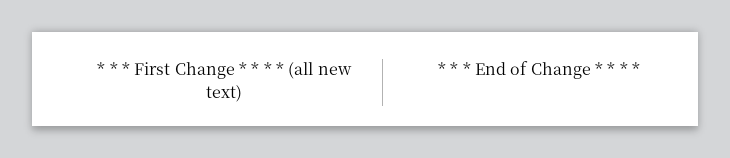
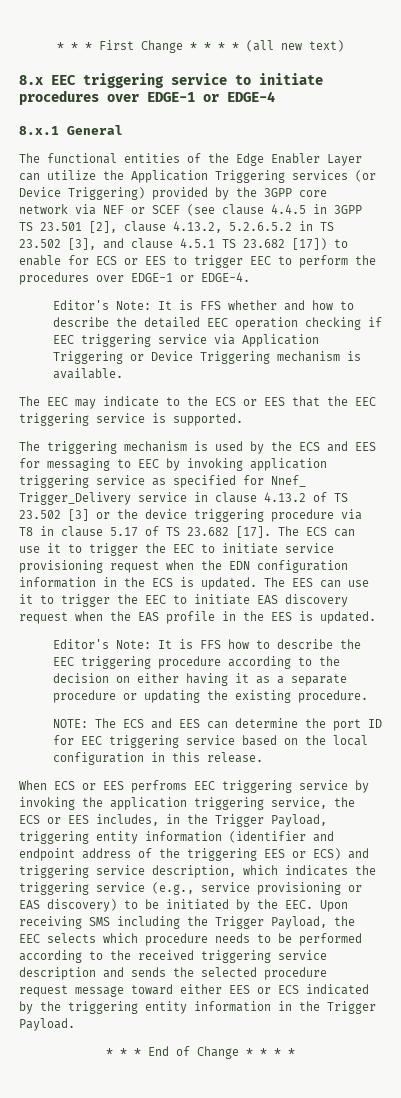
(242, 93) none -> [19,73,323,88] [19,90,275,105] [19,125,123,135] [19,153,362,166] [19,170,376,183] [19,187,327,200] [19,204,362,216] [19,221,334,233] [19,238,348,250] [19,255,376,268] [19,272,250,285] [52,300,354,311] [52,317,382,330] [52,334,319,347] [52,351,361,364] [52,368,123,379] [19,396,376,409] [19,413,243,426] [19,441,376,454] [19,458,327,471] [19,475,306,488] [19,492,348,505] [19,509,362,522] [19,526,355,538] [19,543,334,556] [19,560,348,573] [19,577,369,590] [19,594,348,607] [19,611,376,624] [52,639,361,649] [52,656,340,669] [52,673,347,686] [52,690,368,703] [52,718,382,731] [52,735,368,748] [52,752,263,765] [19,780,369,793] [19,797,355,810] [19,814,327,827] [19,831,334,844] [19,848,369,861] [19,865,376,878] [19,882,362,895] [19,899,348,912] [19,916,355,929] [19,933,362,946] [19,950,327,963] [19,967,327,980] [19,984,369,997] [19,1001,376,1014] [19,1018,75,1031] // 8.x EEC triggering service to initiate procedures over EDGE-1 or EDGE-4 // 8.x.1 General // The functional entities of the Edge Enabler Layer can utilize the Application Triggering services (or Device Triggering) provided by the 3GPP core network via NEF or SCEF (see clause 4.4.5 in 3GPP TS 23.501 [2], clause 4.13.2, 5.2.6.5.2 in TS 23.502 [3], and clause 4.5.1 TS 23.682 [17]) to enable for ECS or EES to trigger EEC to perform the procedures over EDGE-1 or EDGE-4. // Editor's Note: It is FFS whether and how to describe the detailed EEC operation checking if EEC triggering service via Application Triggering or Device Triggering mechanism is available. // The EEC may indicate to the ECS or EES that the EEC triggering service is supported. // The triggering mechanism is used by the ECS and EES for messaging to EEC by invoking application triggering service as specified for Nnef_ Trigger_Delivery service in clause 4.13.2 of TS 23.502 [3] or the device triggering procedure via T8 in clause 5.17 of TS 23.682 [17]. The ECS can use it to trigger the EEC to initiate service provisioning request when the EDN configuration information in the ECS is updated. The EES can use it to trigger the EEC to initiate EAS discovery request when the EAS profile in the EES is updated. // Editor's Note: It is FFS how to describe the EEC triggering procedure according to the decision on either having it as a separate procedure or updating the existing procedure. // NOTE: The ECS and EES can determine the port ID for EEC triggering service based on the local configuration in this release. // When ECS or EES perfroms EEC triggering service by invoking the application triggering service, the ECS or EES includes, in the Trigger Payload, triggering entity information (identifier and endpoint address of the triggering EES or ECS) and triggering service description, which indicates the triggering service (e.g., service provisioning or EAS discovery) to be initiated by the EEC. Upon receiving SMS including the Trigger Payload, the EEC selects which procedure needs to be performed according to the received triggering service description and sends the selected procedure request message toward either EES or ECS indicated by the triggering entity information in the Trigger Payload.

